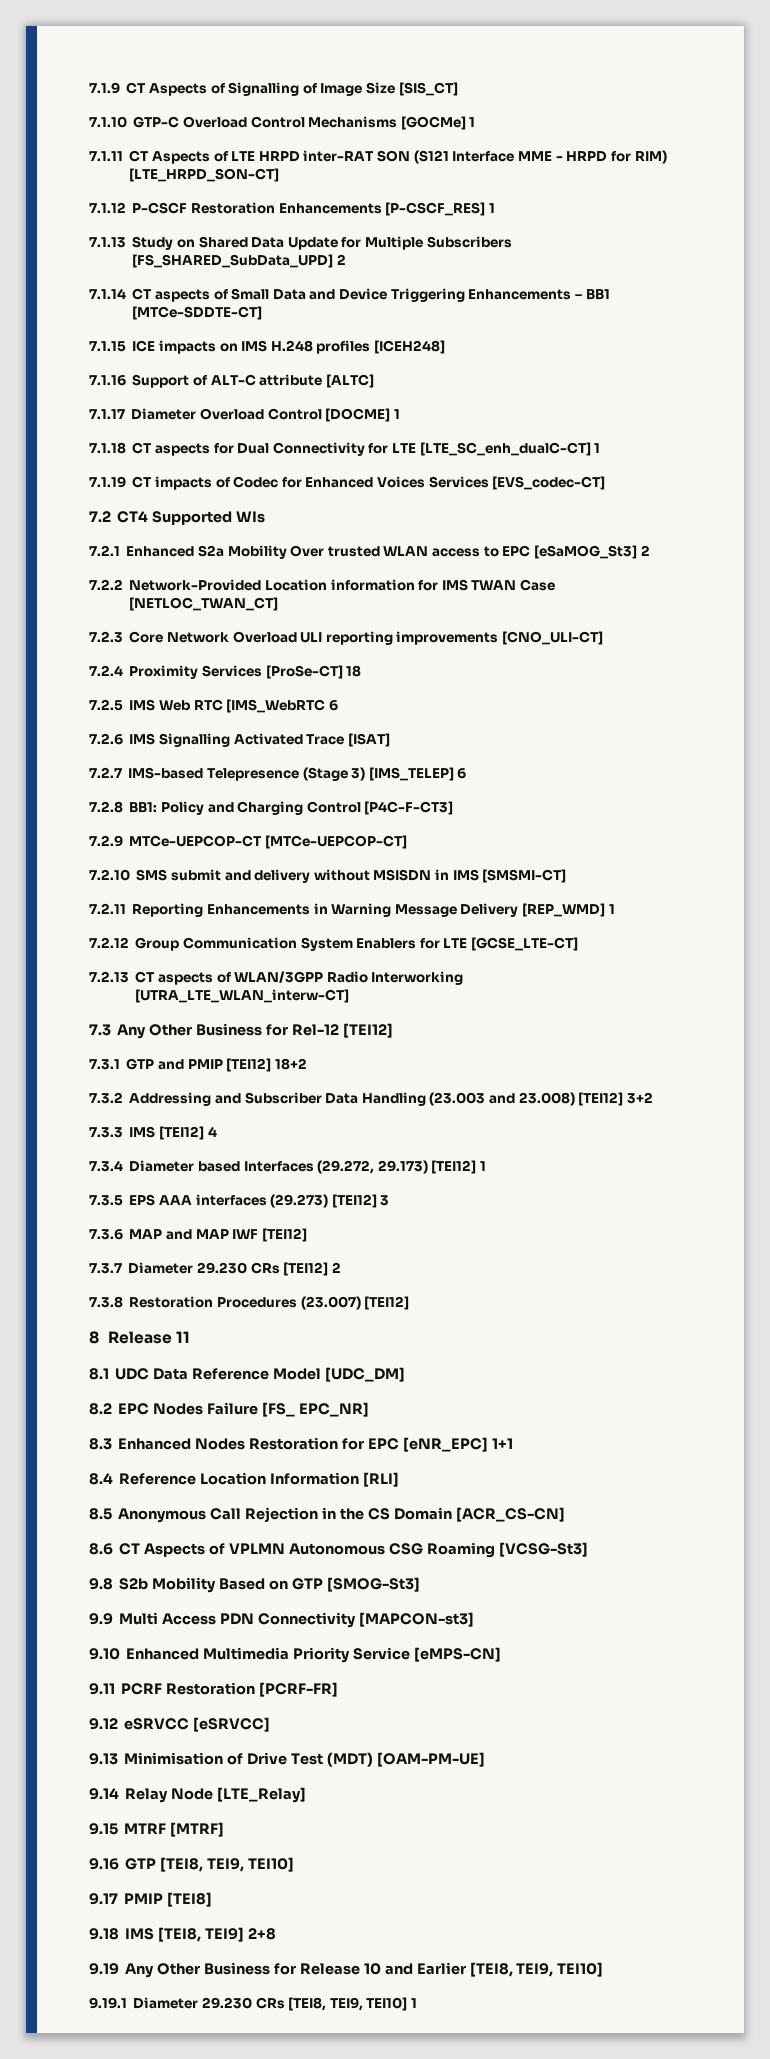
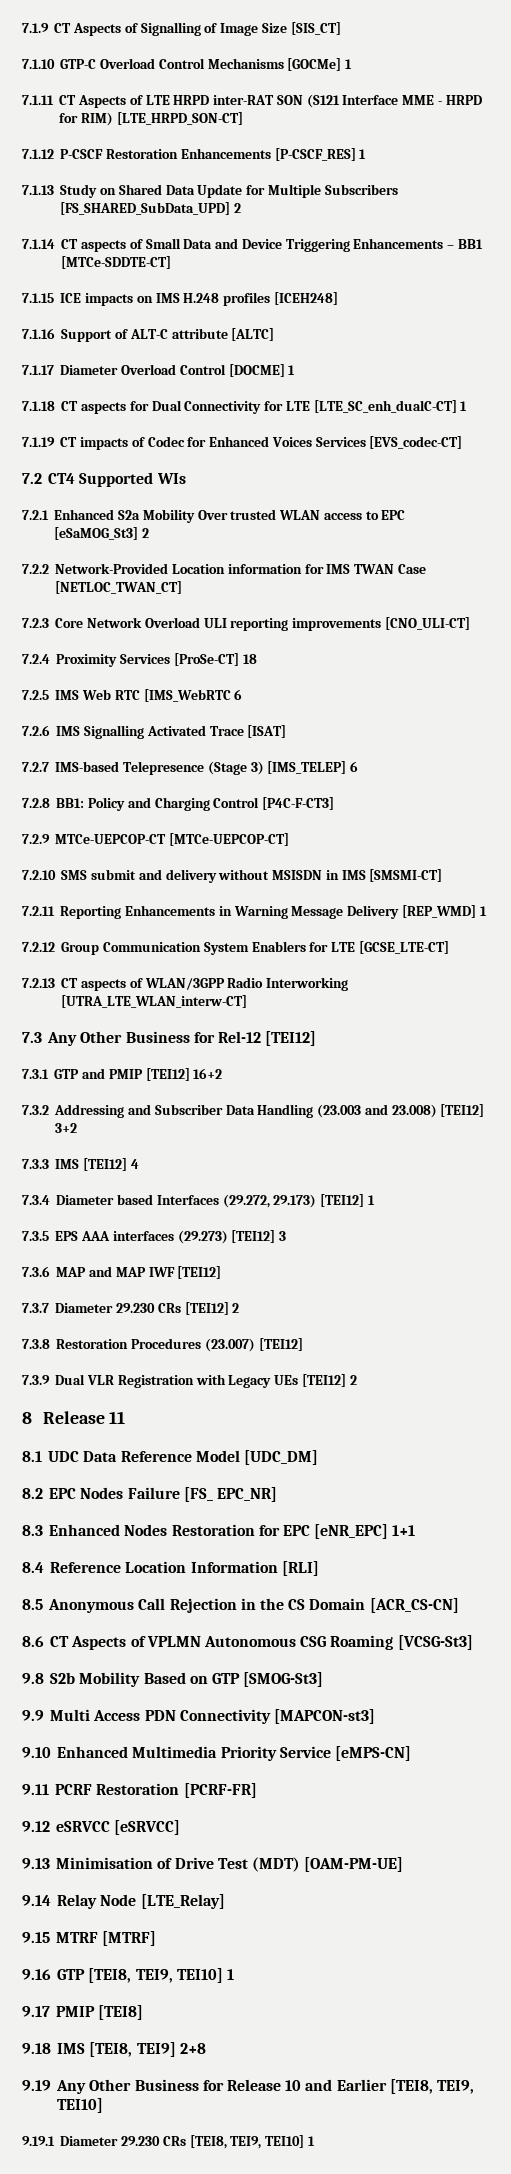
[274,1058,307,1070] 18+2 -> [193,1068,223,1079] 16+2
(410, 1303) none -> [22,1374,357,1388] // 7.3.9 Dual VLR Registration with Legacy UEs [TEI12] 2
(294, 1864) none -> [226,1969,234,1980] 1

